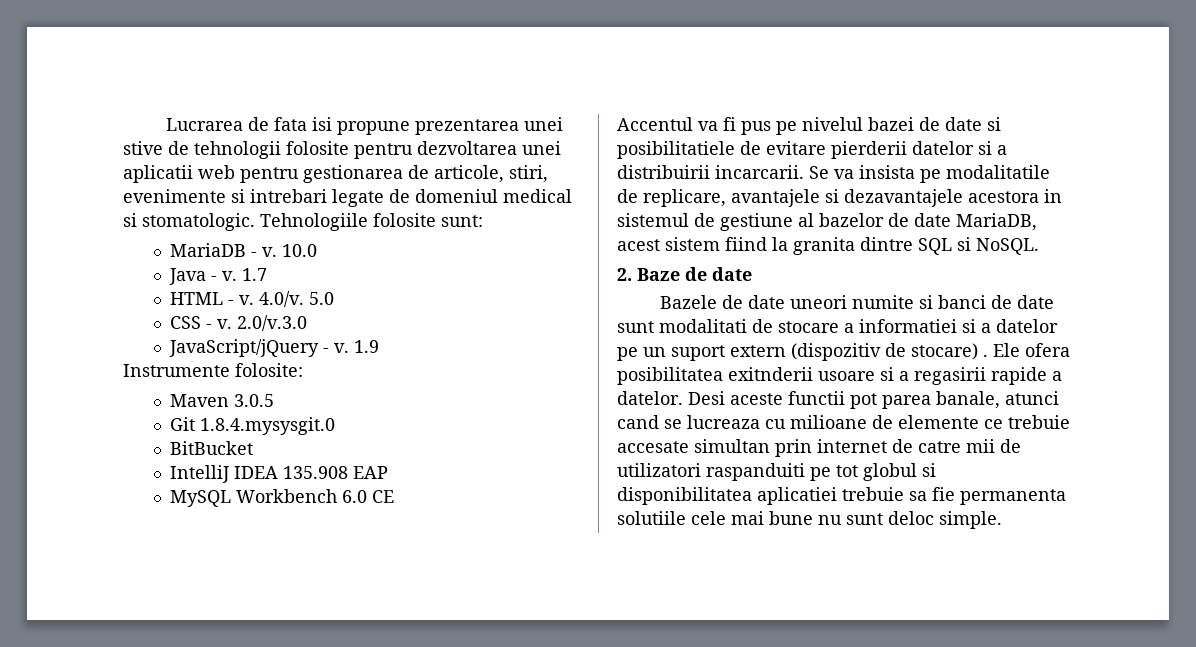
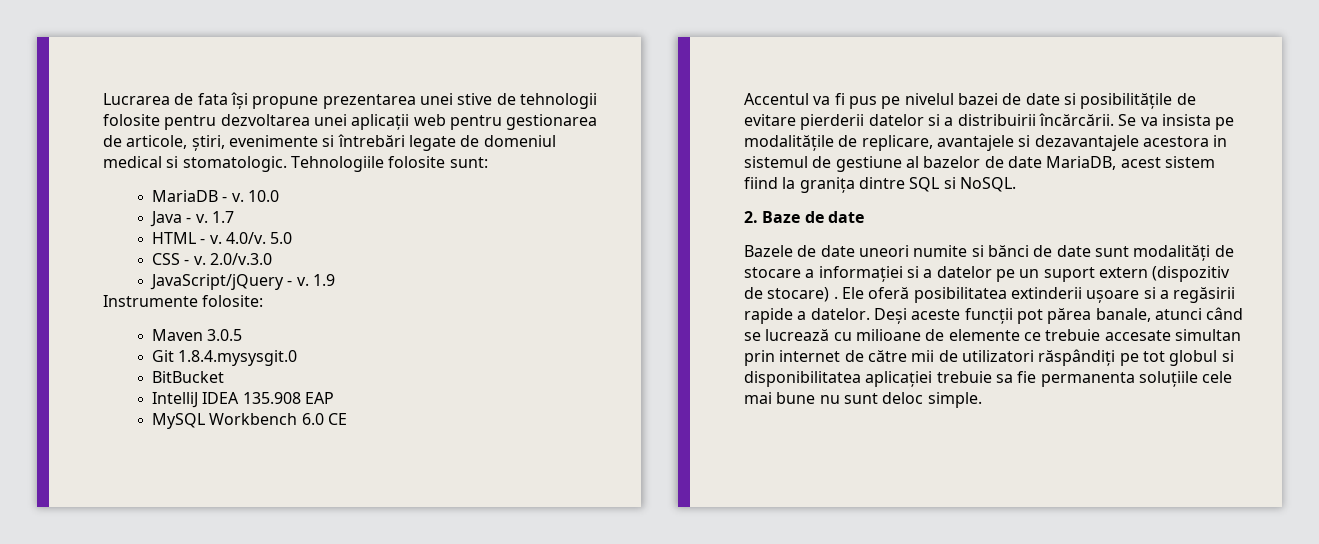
[311,117,332,131] isi -> [230,92,248,109] își
[123,165,193,183] aplicatii -> [351,114,410,130] aplicații
[509,165,548,183] stiri, -> [191,135,225,151] știri,
[250,189,327,203] intrebari -> [337,134,405,147] întrebări
[617,141,735,159] posibilitatiele -> [1080,93,1173,109] posibilitățile
[715,165,804,179] incarcarii. -> [1038,113,1114,126] încărcării.
[946,165,1050,179] modalitatile -> [744,135,834,151] modalitățile
[793,237,855,255] granita -> [799,177,855,193] granița
[937,295,986,309] banci -> [987,245,1029,257] bănci
[659,319,747,333] modalitati -> [1133,245,1211,261] modalități
[859,319,957,333] informatiei -> [818,266,903,282] informației
[1025,343,1070,357] [617,367,986,385] ofera posibilitatea exitnderii usoare si a regasirii -> [868,287,1236,303] oferă posibilitatea extinderii ușoare si a regăsirii
[688,391,1059,409] [617,415,760,429] Desi aceste functii pot parea banale, atunci cand se lucreaza -> [873,307,1244,324] [744,329,830,341] Deși aceste funcții pot părea banale, atunci când se lucrează
[918,441,961,453] catre -> [867,350,907,362] către
[706,463,805,481] raspanduiti -> [1038,349,1116,366] răspândiți
[757,487,837,505] aplicatiei -> [865,371,933,387] aplicației
[617,511,686,525] solutiile -> [1138,371,1198,387] soluțiile

